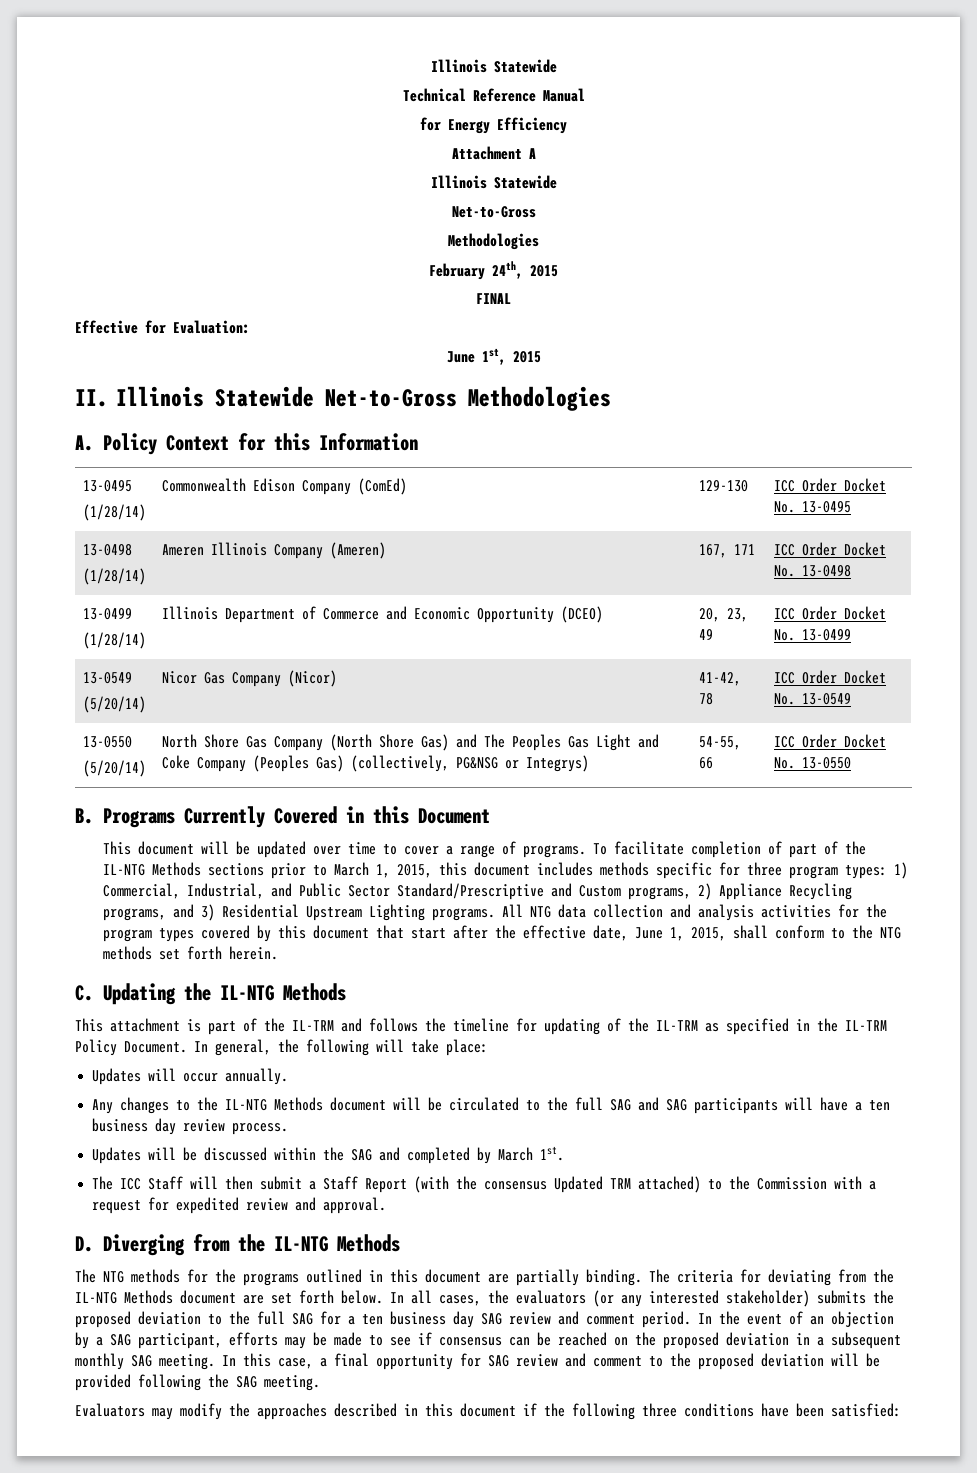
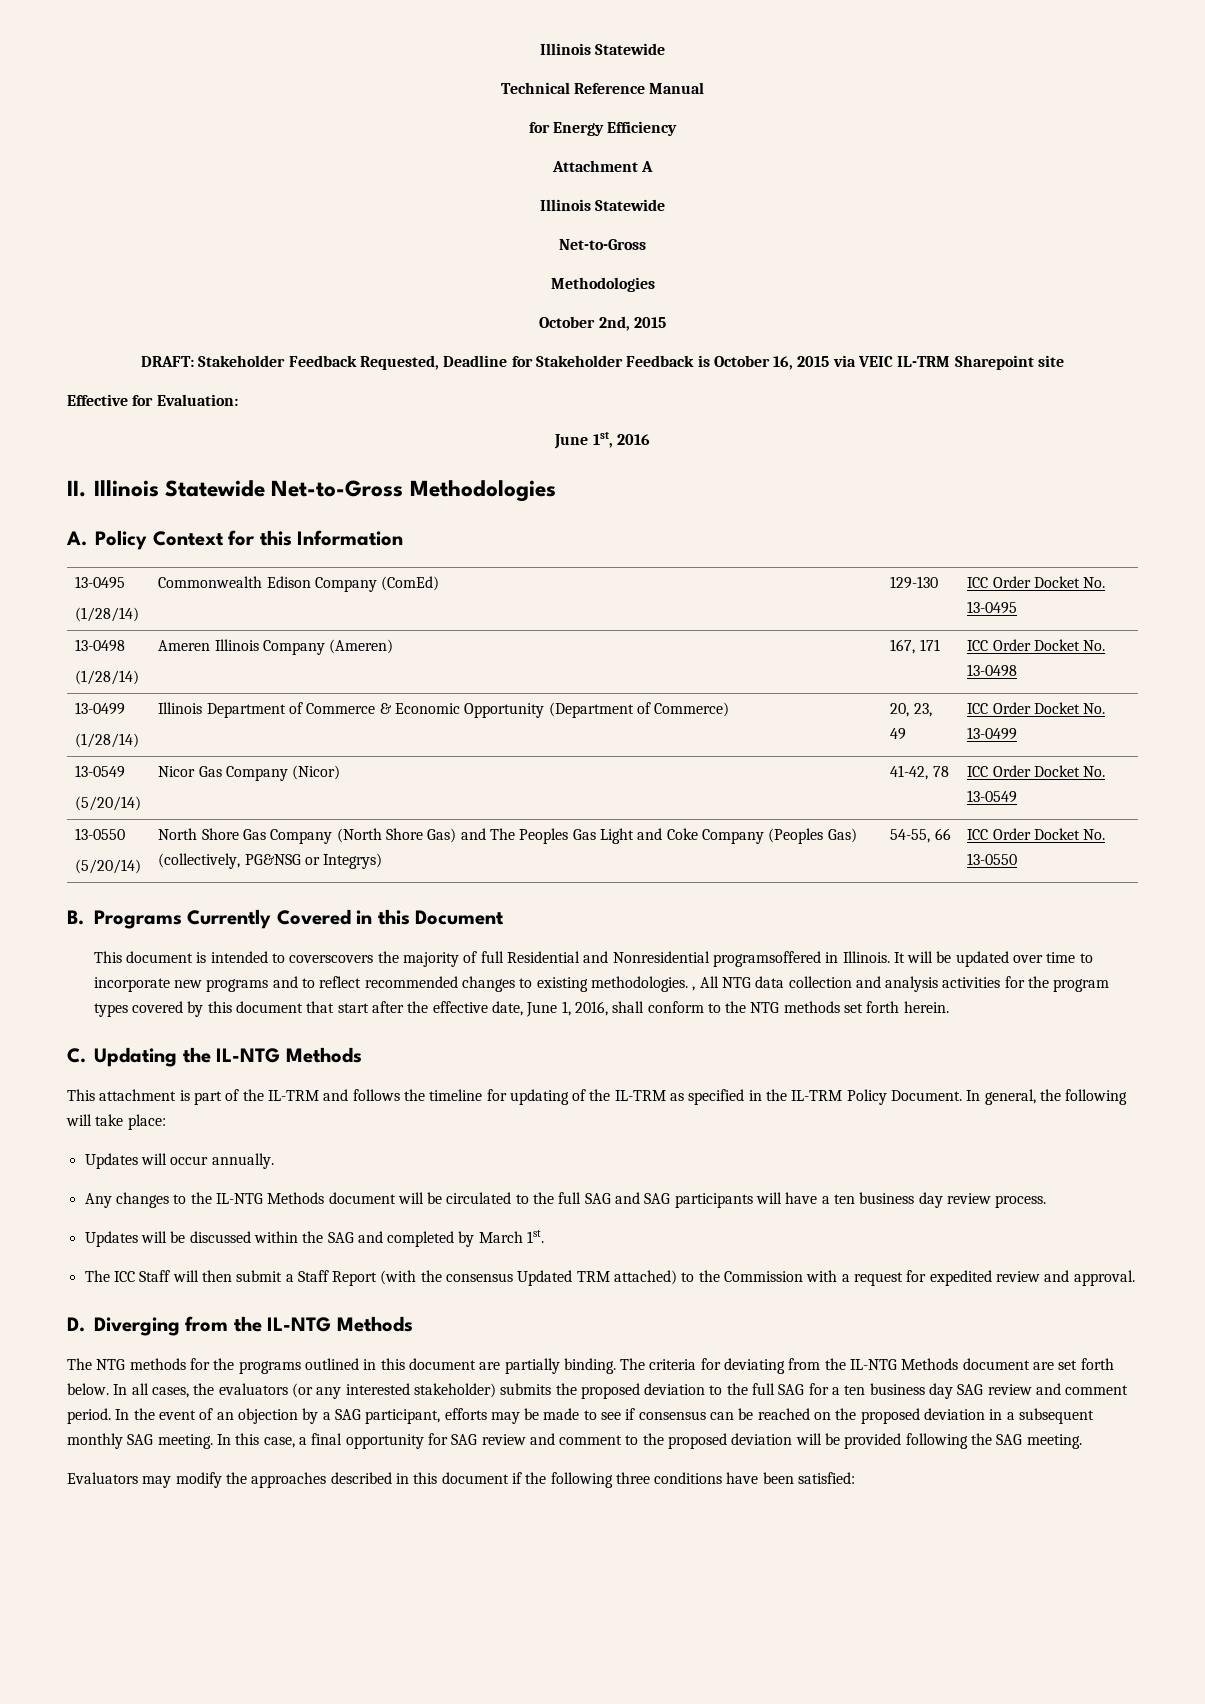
[429,261,558,280] [476,293,511,304] February 24th, 2015 // FINAL -> [539,316,666,331] [140,355,1065,370] October 2nd, 2015 // DRAFT: Stakeholder Feedback Requested, Deadline for Stakeholder Feedback is October 16, 2015 via VEIC IL-TRM Sharepoint site
[512,351,541,363] 2015 -> [616,434,650,445] 2016
[385,606,407,620] and -> [379,703,392,714] &
[560,606,603,623] (DCEO) -> [548,702,730,718] (Department of Commerce)
(194, 848) none -> [196,951,905,967] is intended to coverscovers the majority of full Residential and Nonresidential programsoffered in Illinois. It
[403,841,866,858] [102,862,908,879] [102,883,852,900] [102,904,495,921] cover a range of programs. To facilitate completion of part of the IL-NTG Methods sections prior to March 1, 2015, this document includes methods specific for three program types: 1) Commercial, Industrial, and Public Sector Standard/Prescriptive and Custom programs, 2) Appliance Recycling programs, and 3) Residential Upstream Lighting programs. -> [93,976,696,992] incorporate new programs and to reflect recommended changes to existing methodologies. ,
[690,927,726,941] 2015, -> [574,1001,608,1016] 2016,

